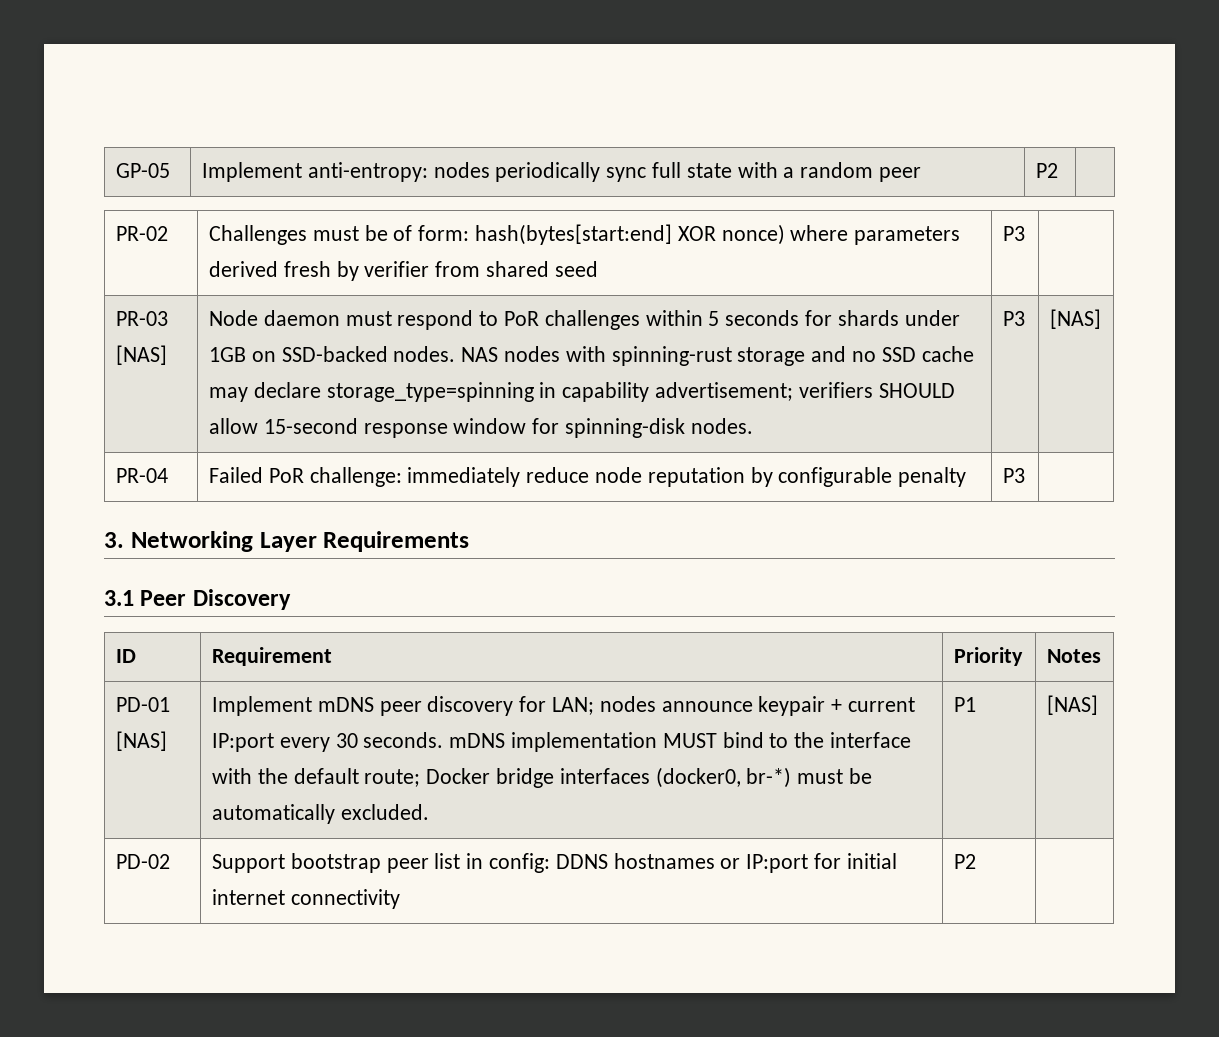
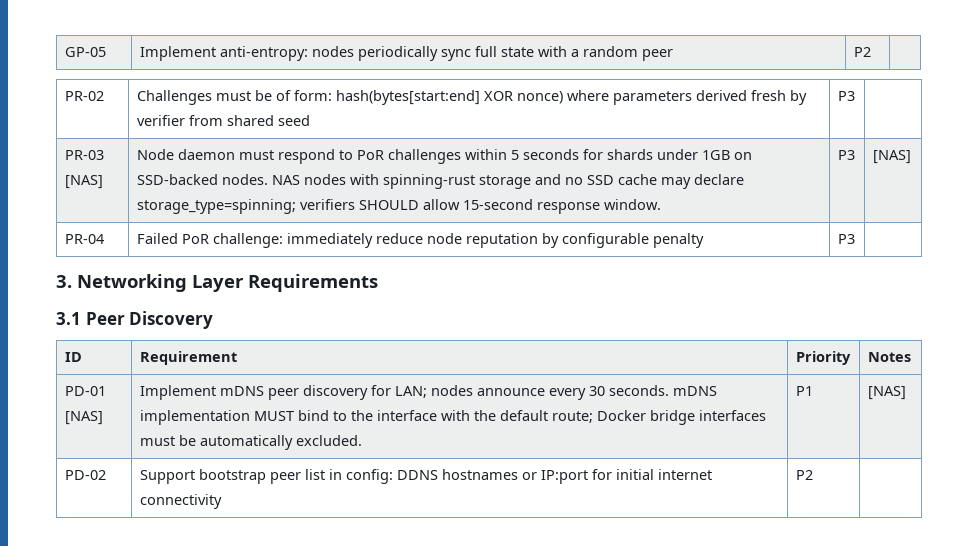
[326,382,794,402] storage_type=spinning in capability advertisement; -> [136,199,296,214] storage_type=spinning;
[453,418,753,438] window for spinning-disk nodes. -> [603,199,661,210] window.
[758,696,916,716] [211,733,274,752] keypair + current IP:port -> (545, 392) none
[655,767,792,788] (docker0, br-*) -> (766, 415) none

